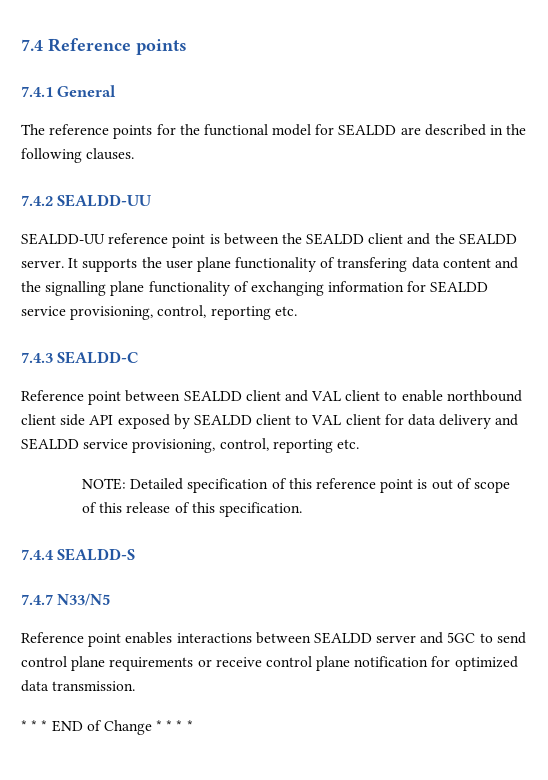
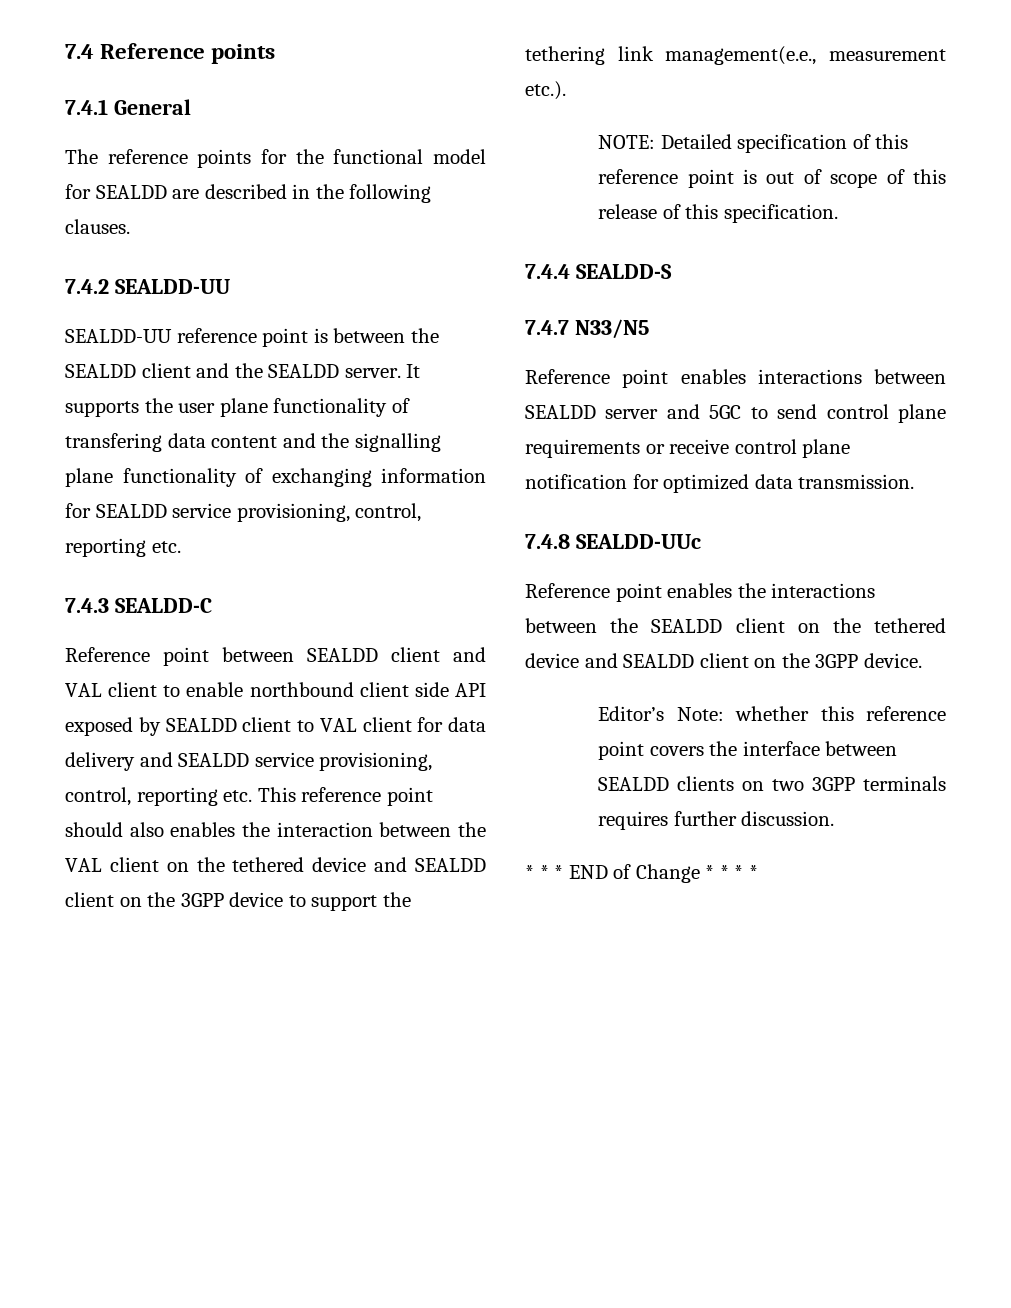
(359, 444) none -> [257,787,433,806] [65,822,486,837] [65,857,486,872] [65,892,411,911] [525,46,946,65] [525,81,566,100] This reference point should also enables the interaction between the VAL client on the tethered device and SEALDD client on the 3GPP device to support the tethering link management(e.e., measurement etc.).
(136, 686) none -> [525,534,701,549] [525,583,876,602] [525,618,946,633] [525,653,922,668] [598,706,946,721] [598,741,898,760] [598,776,946,791] [598,811,835,830] // 7.4.8 SEALDD-UUc // Reference point enables the interactions between the SEALDD client on the tethered device and SEALDD client on the 3GPP device. // Editor’s Note: whether this reference point covers the interface between SEALDD clients on two 3GPP terminals requires further discussion.

